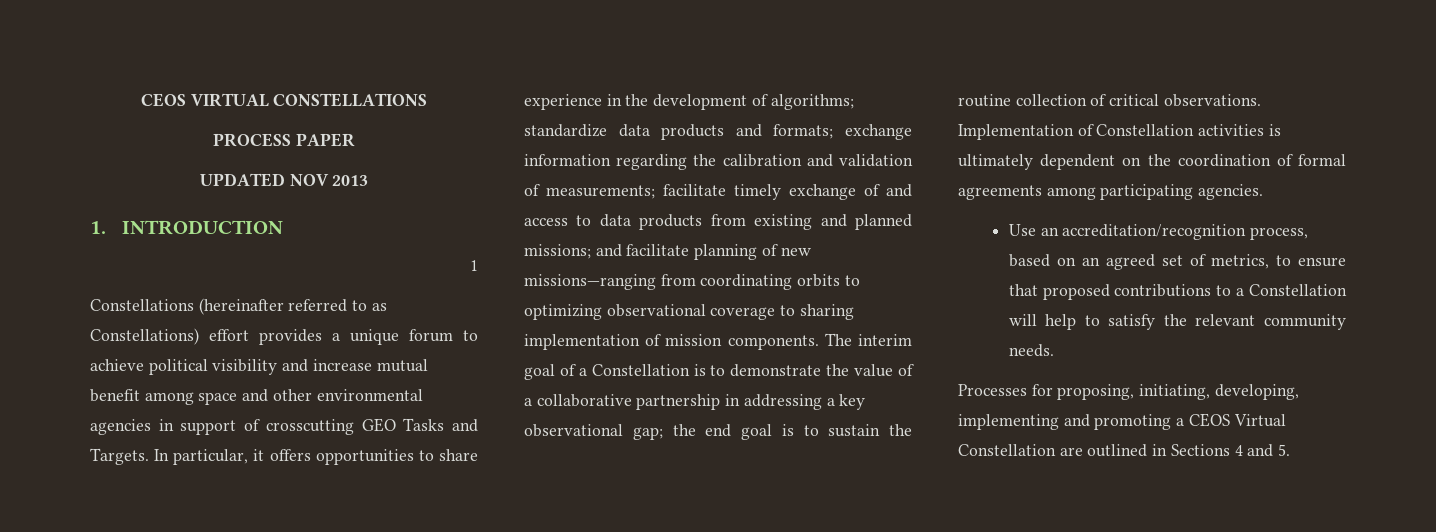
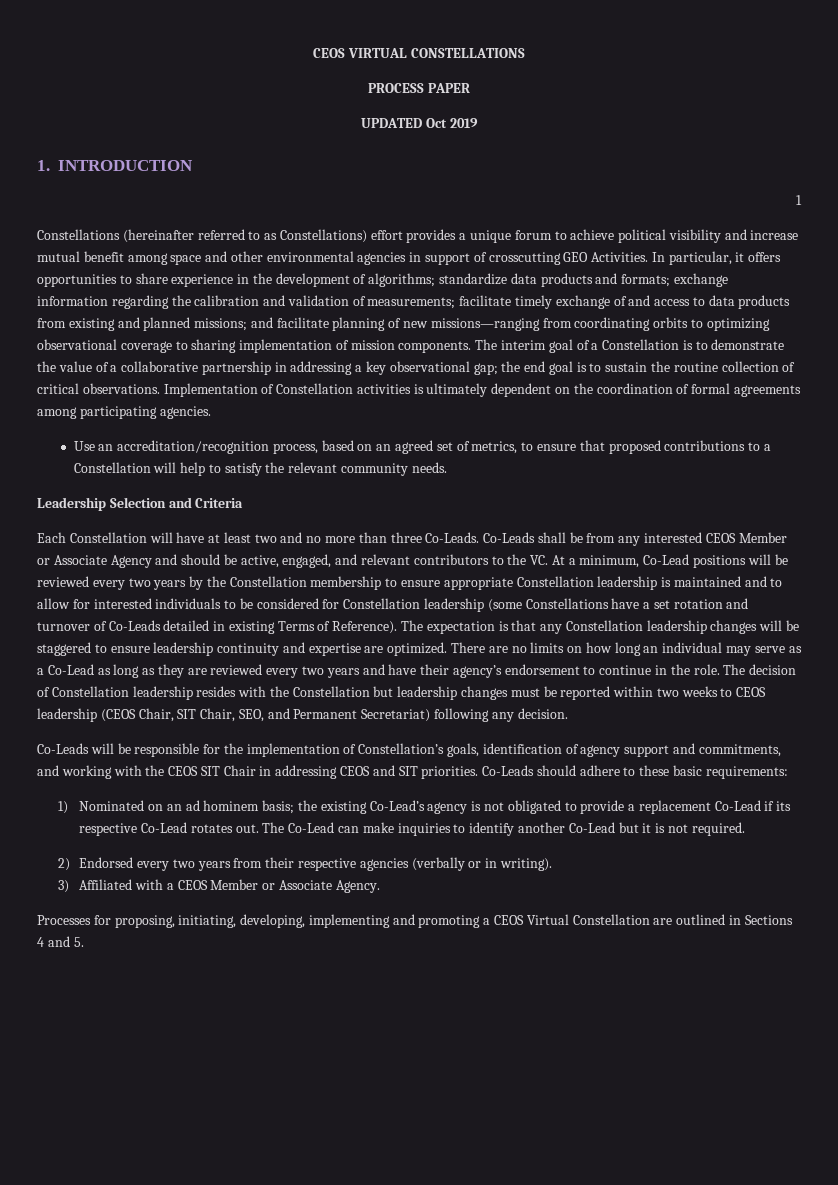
[289,174,369,186] NOV 2013 -> [426,118,478,128] Oct 2019
[403,418,479,432] [90,448,149,465] Tasks and Targets. -> [591,252,649,262] Activities.
(1054, 350) none -> [37,497,244,511] [37,532,787,546] [37,554,788,568] [37,576,783,590] [37,598,749,612] [37,620,800,634] [37,642,802,656] [37,664,797,678] [37,686,767,700] [37,708,568,722] [37,743,781,757] [37,765,788,779] [58,800,792,814] [79,822,745,836] [58,857,552,871] [58,879,380,893] // Leadership Selection and Criteria // Each Constellation will have at least two and no more than three Co-Leads. Co-Leads shall be from any interested CEOS Member or Associate Agency and should be active, engaged, and relevant contributors to the VC. At a minimum, Co-Lead positions will be reviewed every two years by the Constellation membership to ensure appropriate Constellation leadership is maintained and to allow for interested individuals to be considered for Constellation leadership (some Constellations have a set rotation and turnover of Co-Leads detailed in existing Terms of Reference). The expectation is that any Constellation leadership changes will be staggered to ensure leadership continuity and expertise are optimized. There are no limits on how long an individual may serve as a Co-Lead as long as they are reviewed every two years and have their agency’s endorsement to continue in the role. The decision of Constellation leadership resides with the Constellation but leadership changes must be reported within two weeks to CEOS leadership (CEOS Chair, SIT Chair, SEO, and Permanent Secretariat) following any decision. // Co-Leads will be responsible for the implementation of Constellation’s goals, identification of agency support and commitments, and working with the CEOS SIT Chair in addressing CEOS and SIT priorities. Co-Leads should adhere to these basic requirements: // 1) Nominated on an ad hominem basis; the existing Co-Lead’s agency is not obligated to provide a replacement Co-Lead if its respective Co-Lead rotates out. The Co-Lead can make inquiries to identify another Co-Lead but it is not required. // 2) Endorsed every two years from their respective agencies (verbally or in writing). // 3) Affiliated with a CEOS Member or Associate Agency.

